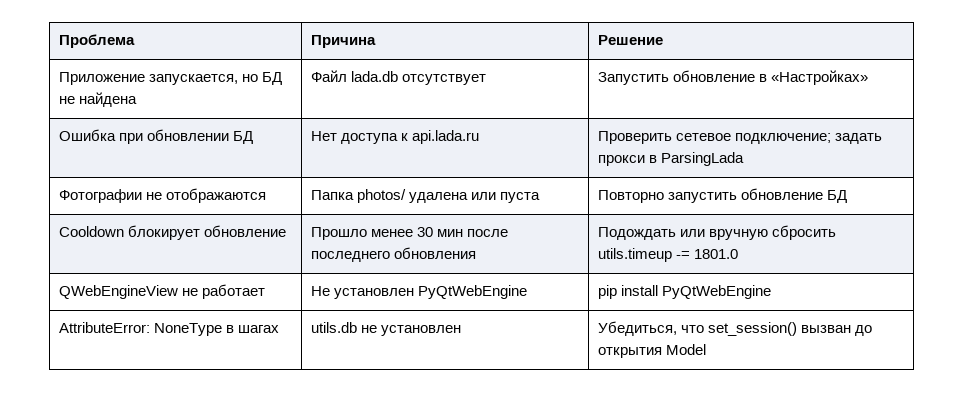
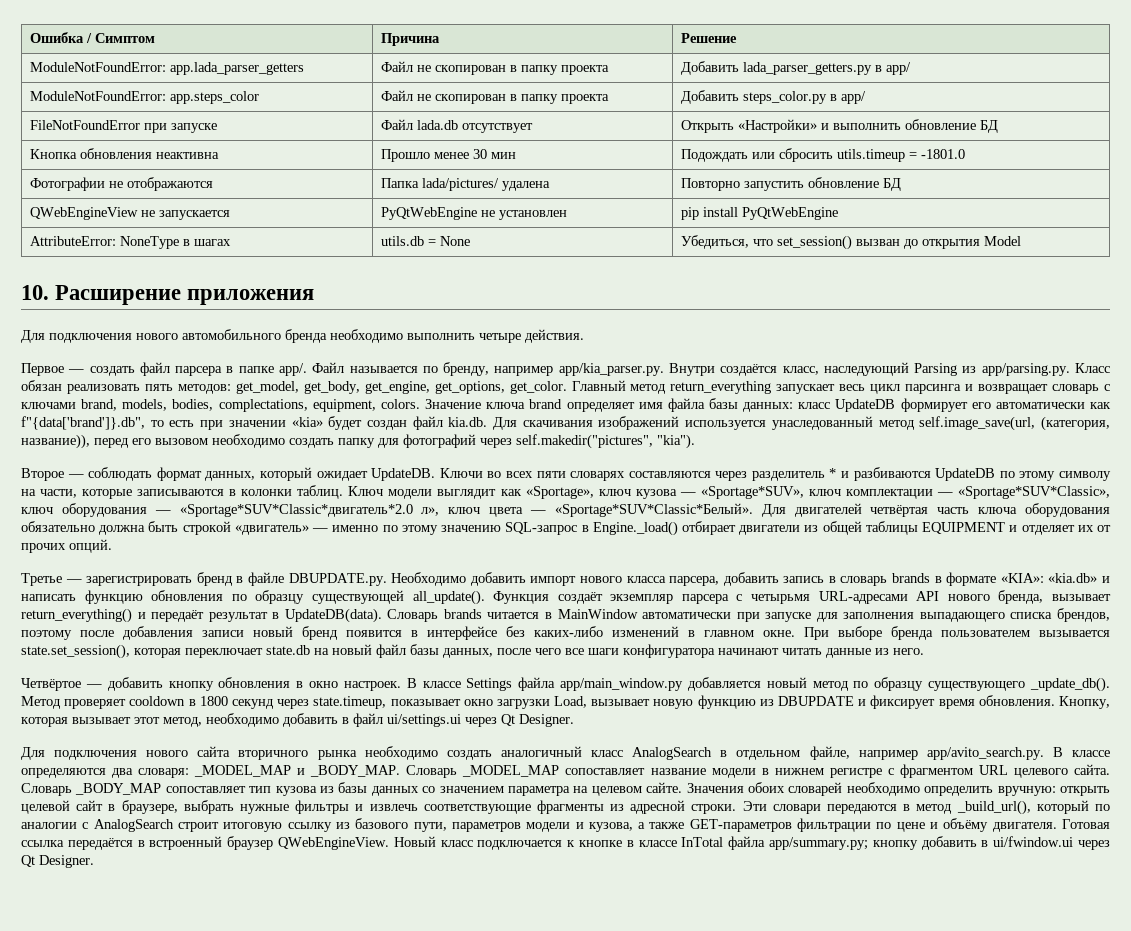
[58,34,135,48] Проблема -> [29,32,155,43] Ошибка / Симптом
[58,72,283,85] [58,92,137,107] [310,70,486,85] [597,70,869,85] [58,129,254,144] [310,130,480,144] [597,131,883,144] [597,152,744,166] Приложение запускается, но БД не найдена | Файл lada.db отсутствует | Запустить обновление в «Настройках» // Ошибка при обновлении БД | Нет доступа к api.lada.ru | Проверить сетевое подключение; задать прокси в ParsingLada -> [29,62,304,75] [380,61,609,75] [680,61,911,75] [29,91,259,104] [380,90,609,104] [680,90,866,104] [29,120,217,133] [380,119,533,133] [680,119,998,133] [29,148,219,159] [380,149,516,162] [680,148,965,162] ModuleNotFoundError: app.lada_parser_getters | Файл не скопирован в папку проекта | Добавить lada_parser_getters.py в app/ // ModuleNotFoundError: app.steps_color | Файл не скопирован в папку проекта | Добавить steps_color.py в app/ // FileNotFoundError при запуске | Файл lada.db отсутствует | Открыть «Настройки» и выполнить обновление БД // Кнопка обновления неактивна | Прошло менее 30 мин | Подождать или сбросить utils.timeup = -1801.0
[356,189,406,203] photos/ -> [421,178,499,191] lada/pictures/
[471,192,541,203] или пуста -> (550, 186) none
[58,225,286,240] [310,227,509,240] [310,247,476,262] [597,225,837,240] [597,248,738,262] // Cooldown блокирует обновление | Прошло менее 30 мин после последнего обновления | Подождать или вручную сбросить utils.timeup -= 1801.0 -> (901, 184) none
[201,284,265,299] [310,285,527,299] работает | Не установлен PyQtWebEngine -> [158,210,230,220] [380,207,567,220] запускается | PyQtWebEngine не установлен
[360,325,461,336] не установлен -> [427,236,470,246] = None
(706, 349) none -> [21,285,315,305] [21,329,584,343] [21,362,1111,376] [21,380,1110,394] [21,398,1111,412] [21,416,1111,431] [21,434,695,449] [21,467,1111,481] [21,485,1110,499] [21,503,1110,517] [21,521,1112,536] [21,539,112,553] [21,572,1111,586] [21,590,1112,605] [21,608,1110,623] [21,626,1110,640] [21,644,924,659] [21,677,1111,692] [21,695,1110,709] [21,713,574,727] [21,746,1110,760] [21,764,1110,778] [21,782,1110,796] [21,800,1110,815] [21,818,1111,832] [21,836,1110,850] [21,855,94,868] // 10. Расширение приложения // Для подключения нового автомобильного бренда необходимо выполнить четыре действия. // Первое — создать файл парсера в папке app/. Файл называется по бренду, например app/kia_parser.py. Внутри создаётся класс, наследующий Parsing из app/parsing.py. Класс обязан реализовать пять методов: get_model, get_body, get_engine, get_options, get_color. Главный метод return_everything запускает весь цикл парсинга и возвращает словарь с ключами brand, models, bodies, complectations, equipment, colors. Значение ключа brand определяет имя файла базы данных: класс UpdateDB формирует его автоматически как f"{data['brand']}.db", то есть при значении «kia» будет создан файл kia.db. Для скачивания изображений используется унаследованный метод self.image_save(url, (категория, название)), перед его вызовом необходимо создать папку для фотографий через self.makedir("pictures", "kia"). // Второе — соблюдать формат данных, который ожидает UpdateDB. Ключи во всех пяти словарях составляются через разделитель * и разбиваются UpdateDB по этому символу на части, которые записываются в колонки таблиц. Ключ модели выглядит как «Sportage», ключ кузова — «Sportage*SUV», ключ комплектации — «Sportage*SUV*Classic», ключ оборудования — «Sportage*SUV*Classic*двигатель*2.0 л», ключ цвета — «Sportage*SUV*Classic*Белый». Для двигателей четвёртая часть ключа оборудования обязательно должна быть строкой «двигатель» — именно по этому значению SQL-запрос в Engine._load() отбирает двигатели из общей таблицы EQUIPMENT и отделяет их от прочих опций. // Третье — зарегистрировать бренд в файле DBUPDATE.py. Необходимо добавить импорт нового класса парсера, добавить запись в словарь brands в формате «KIA»: «kia.db» и написать функцию обновления по образцу существующей all_update(). Функция создаёт экземпляр парсера с четырьмя URL-адресами API нового бренда, вызывает return_everything() и передаёт результат в UpdateDB(data). Словарь brands читается в MainWindow автоматически при запуске для заполнения выпадающего списка брендов, поэтому после добавления записи новый бренд появится в интерфейсе без каких-либо изменений в главном окне. При выборе бренда пользователем вызывается state.set_session(), которая переключает state.db на новый файл базы данных, после чего все шаги конфигуратора начинают читать данные из него. // Четвёртое — добавить кнопку обновления в окно настроек. В классе Settings файла app/main_window.py добавляется новый метод по образцу существующего _update_db(). Метод проверяет cooldown в 1800 секунд через state.timeup, показывает окно загрузки Load, вызывает новую функцию из DBUPDATE и фиксирует время обновления. Кнопку, которая вызывает этот метод, необходимо добавить в файл ui/settings.ui через Qt Designer. // Для подключения нового сайта вторичного рынка необходимо создать аналогичный класс AnalogSearch в отдельном файле, например app/avito_search.py. В классе определяются два словаря: _MODEL_MAP и _BODY_MAP. Словарь _MODEL_MAP сопоставляет название модели в нижнем регистре с фрагментом URL целевого сайта. Словарь _BODY_MAP сопоставляет тип кузова из базы данных со значением параметра на целевом сайте. Значения обоих словарей необходимо определить вручную: открыть целевой сайт в браузере, выбрать нужные фильтры и извлечь соответствующие фрагменты из адресной строки. Эти словари передаются в метод _build_url(), который по аналогии с AnalogSearch строит итоговую ссылку из базового пути, параметров модели и кузова, а также GET-параметров фильтрации по цене и объёму двигателя. Готовая ссылка передаётся в встроенный браузер QWebEngineView. Новый класс подключается к кнопке в классе InTotal файла app/summary.py; кнопку добавить в ui/fwindow.ui через Qt Designer.

